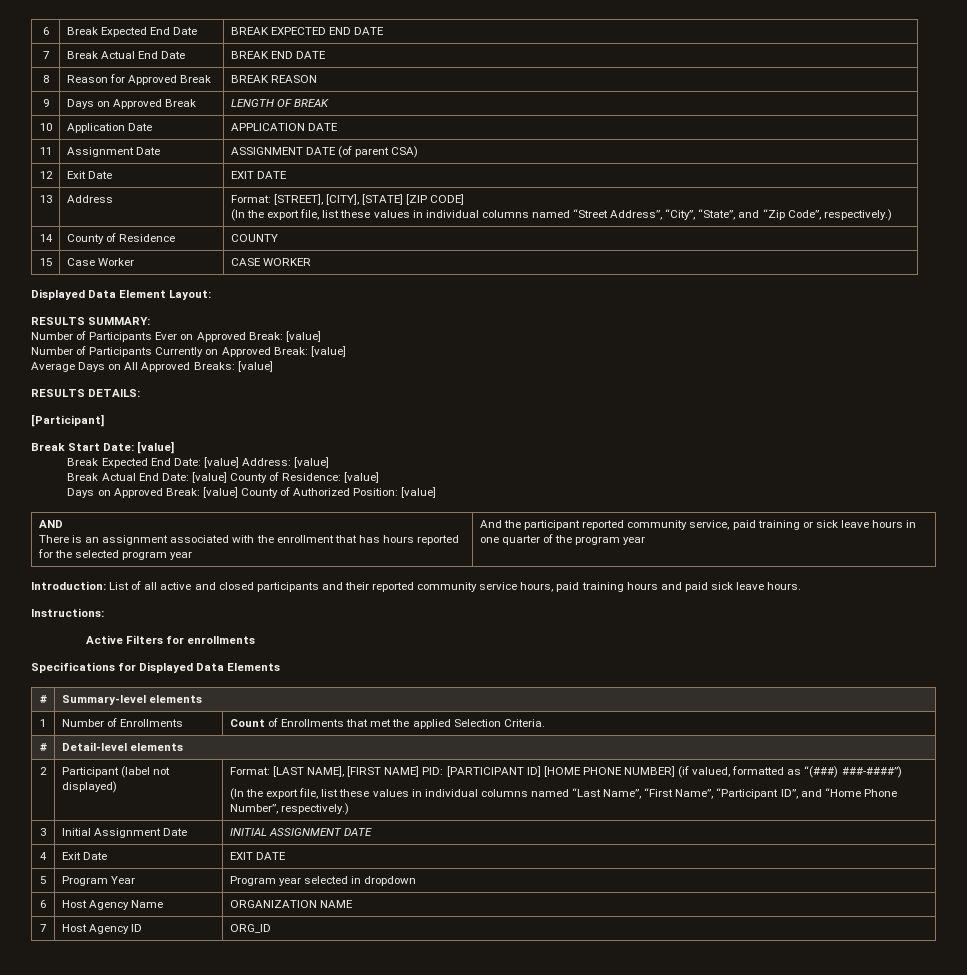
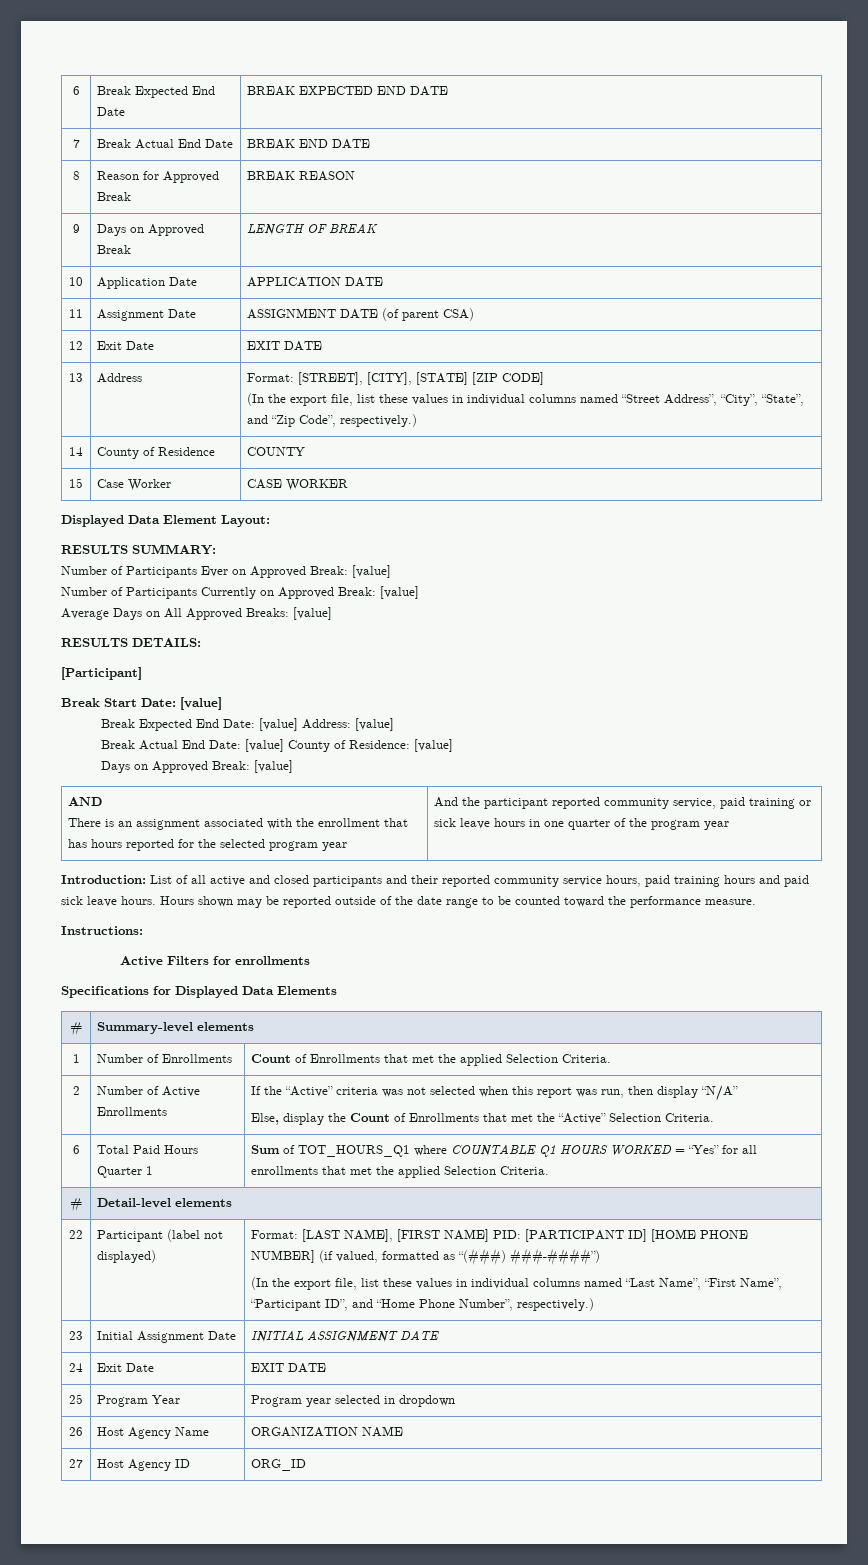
[240,487,437,498] County of Authorized Position: [value] -> (293, 766) none
(802, 586) none -> [160,896,756,908] Hours shown may be reported outside of the date range to be counted toward the performance measure.
(545, 723) none -> [72,1086,80,1095] [97,1086,201,1097] [97,1107,168,1116] [251,1085,739,1101] [251,1113,715,1125] [72,1145,80,1154] [97,1145,199,1154] [97,1166,154,1178] [251,1144,758,1157] [251,1166,550,1178] // 2 | Number of Active Enrollments | If the “Active” criteria was not selected when this report was run, then display “N/A” // Else, display the Count of Enrollments that met the “Active” Selection Criteria. // 6 | Total Paid Hours Quarter 1 | Sum of TOT_HOURS_Q1 where COUNTABLE Q1 HOURS WORKED = “Yes” for all enrollments that met the applied Selection Criteria.
[40,767,47,775] 2 -> [69,1230,83,1239] 22
[40,828,46,836] 3 -> [69,1331,83,1340] 23
[40,852,47,860] [61,852,108,860] [229,852,287,860] [40,876,46,884] 4 | Exit Date | EXIT DATE // 5 -> [69,1363,83,1372] [97,1363,155,1372] [251,1363,327,1373] [69,1394,83,1404] 24 | Exit Date | EXIT DATE // 25
[40,900,46,908] 6 -> [69,1427,83,1436] 26
[40,924,46,932] 7 -> [69,1459,83,1468] 27

